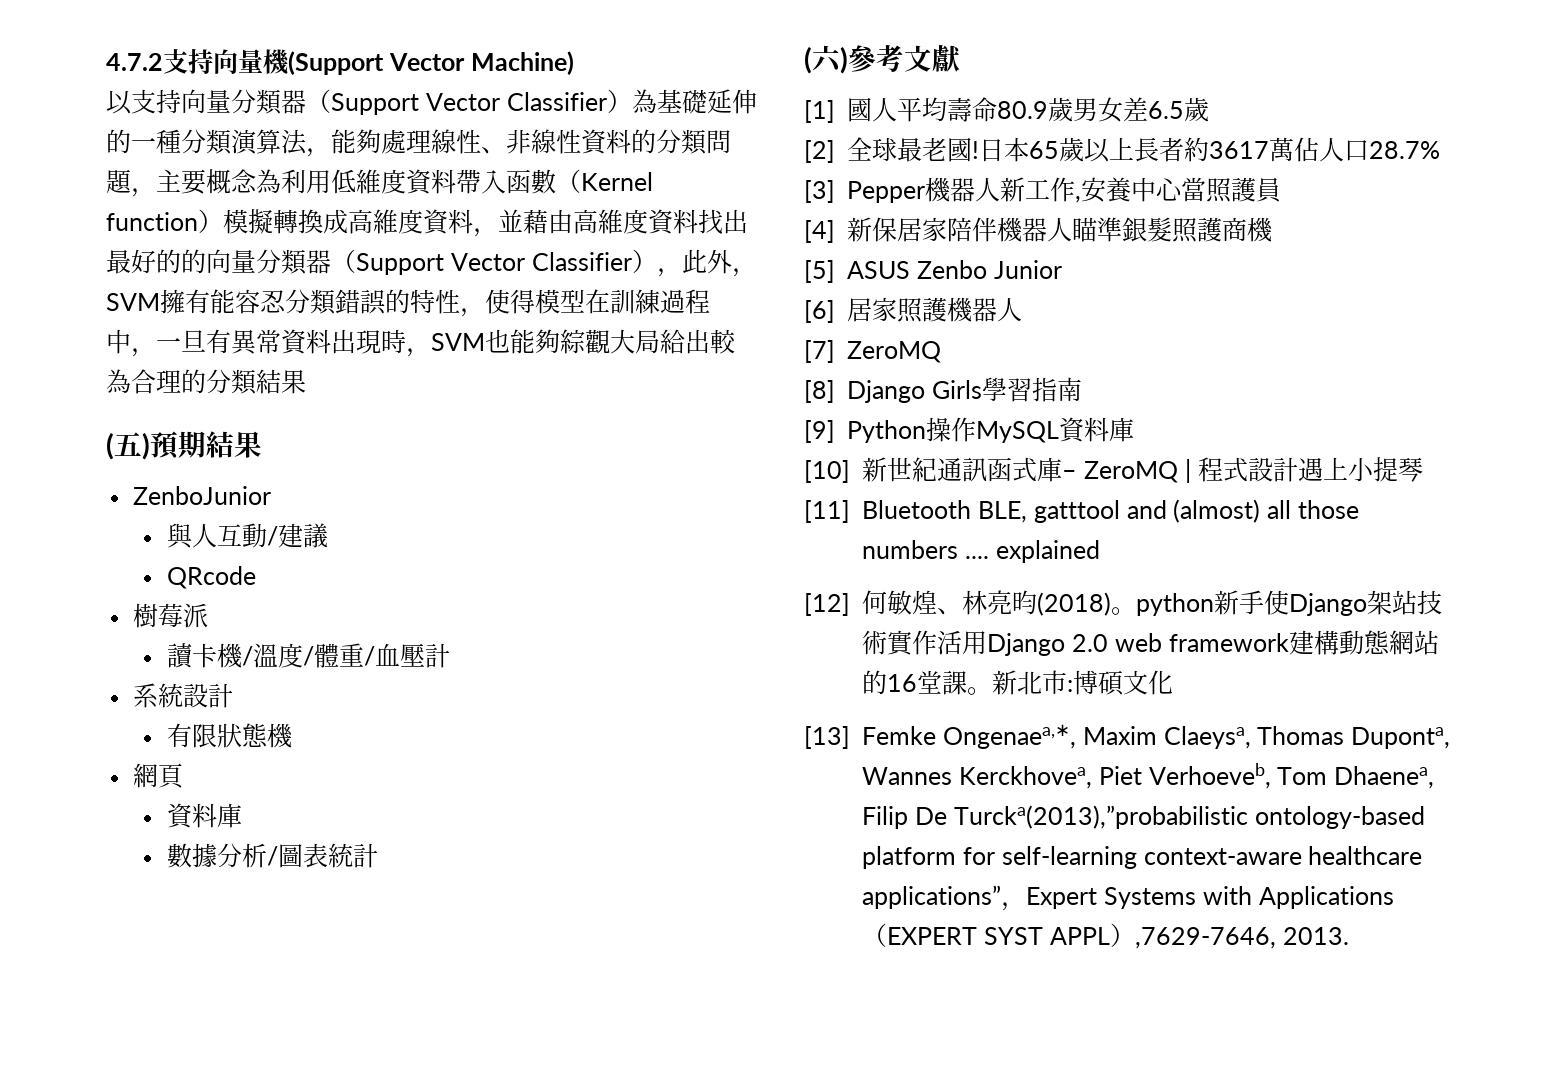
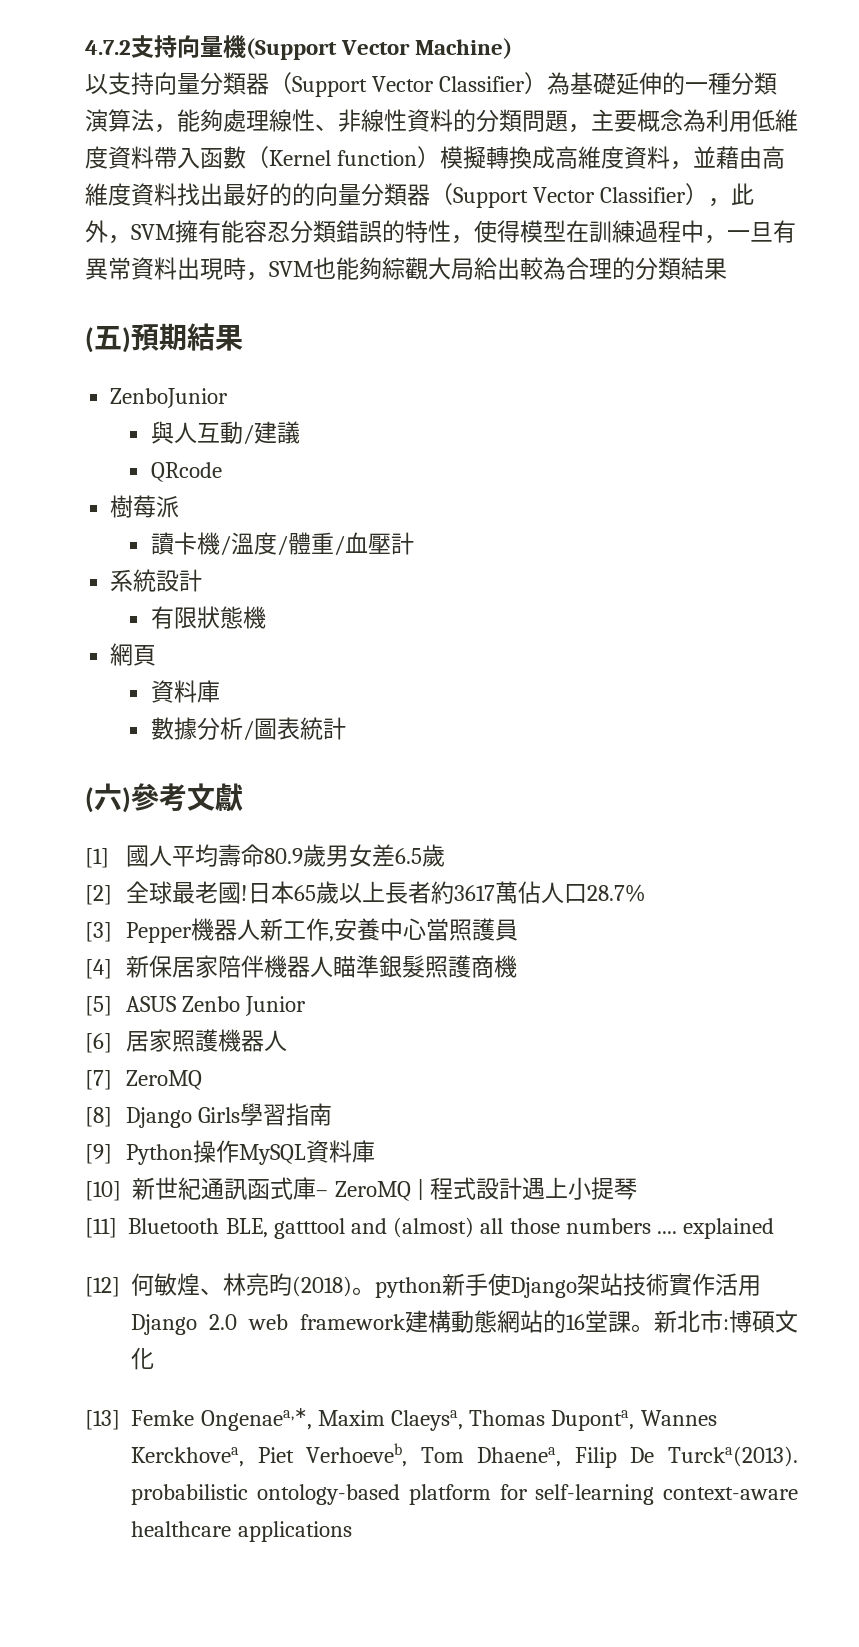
[953,805,1248,829] Turcka(2013),”probabilistic -> [668,1446,798,1467] [131,1483,249,1505] Turcka(2013). probabilistic
[862,885,1394,911] [862,923,1349,949] applications”，Expert Systems with Applications（EXPERT SYST APPL）,7629-7646, 2013. -> [237,1520,352,1542] applications

